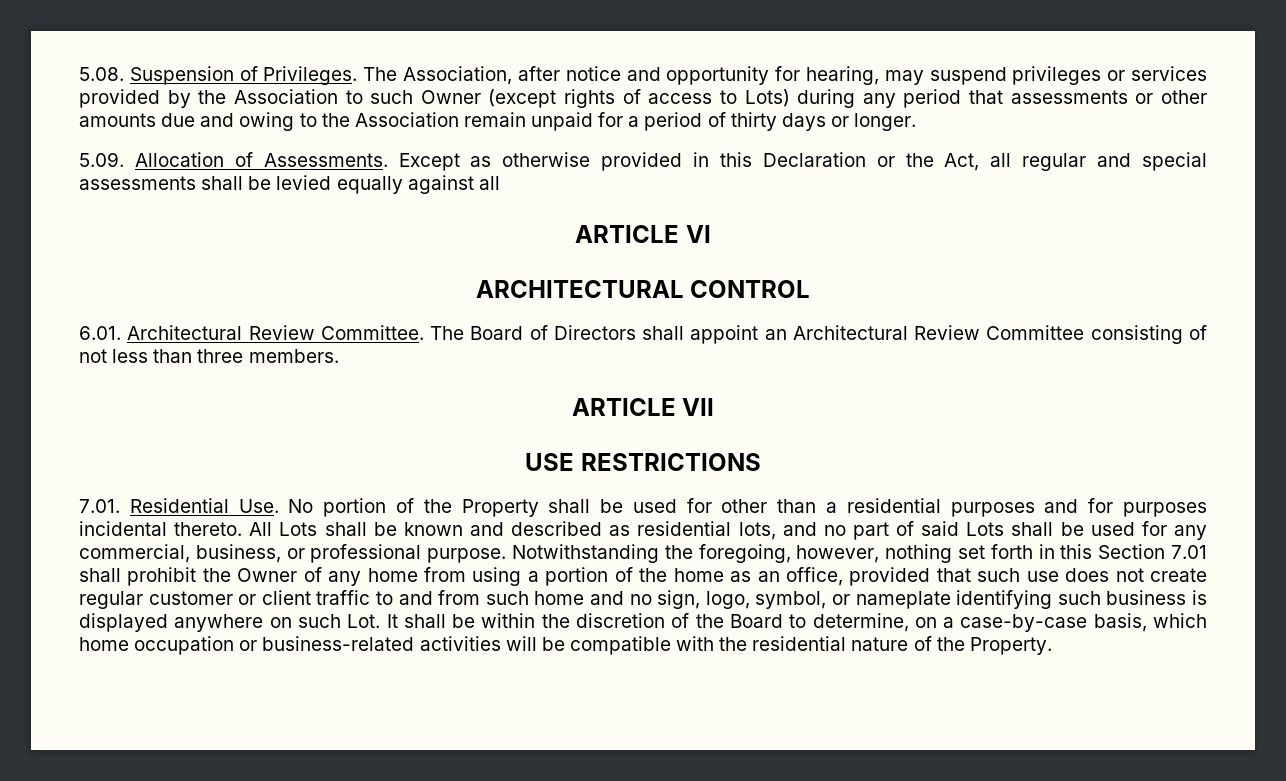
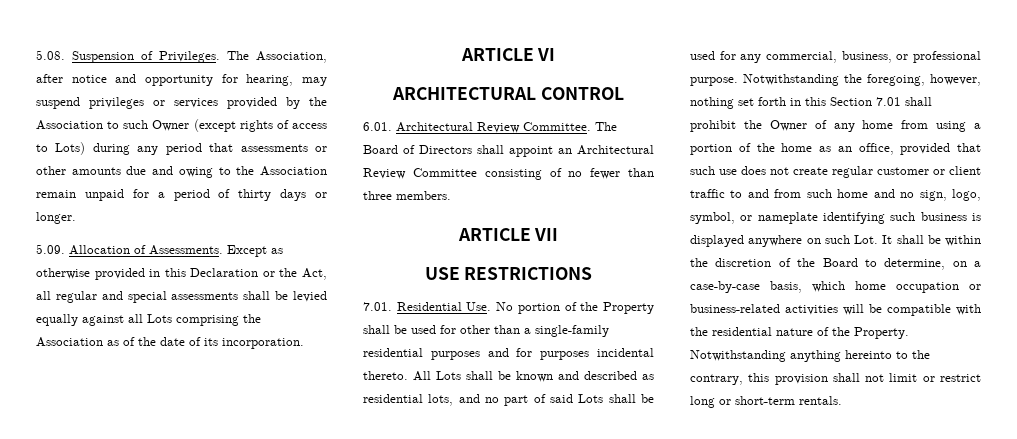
(500, 183) none -> [147,314,261,326] [36,337,304,349] Lots comprising the Association as of the date of its incorporation.
[79,349,149,363] not less -> [568,168,621,179] no fewer
(838, 507) none -> [535,325,609,337] single-family
(1052, 646) none -> [690,350,930,362] [690,373,981,385] [690,396,842,408] Notwithstanding anything hereinto to the contrary, this provision shall not limit or restrict long or short-term rentals.

